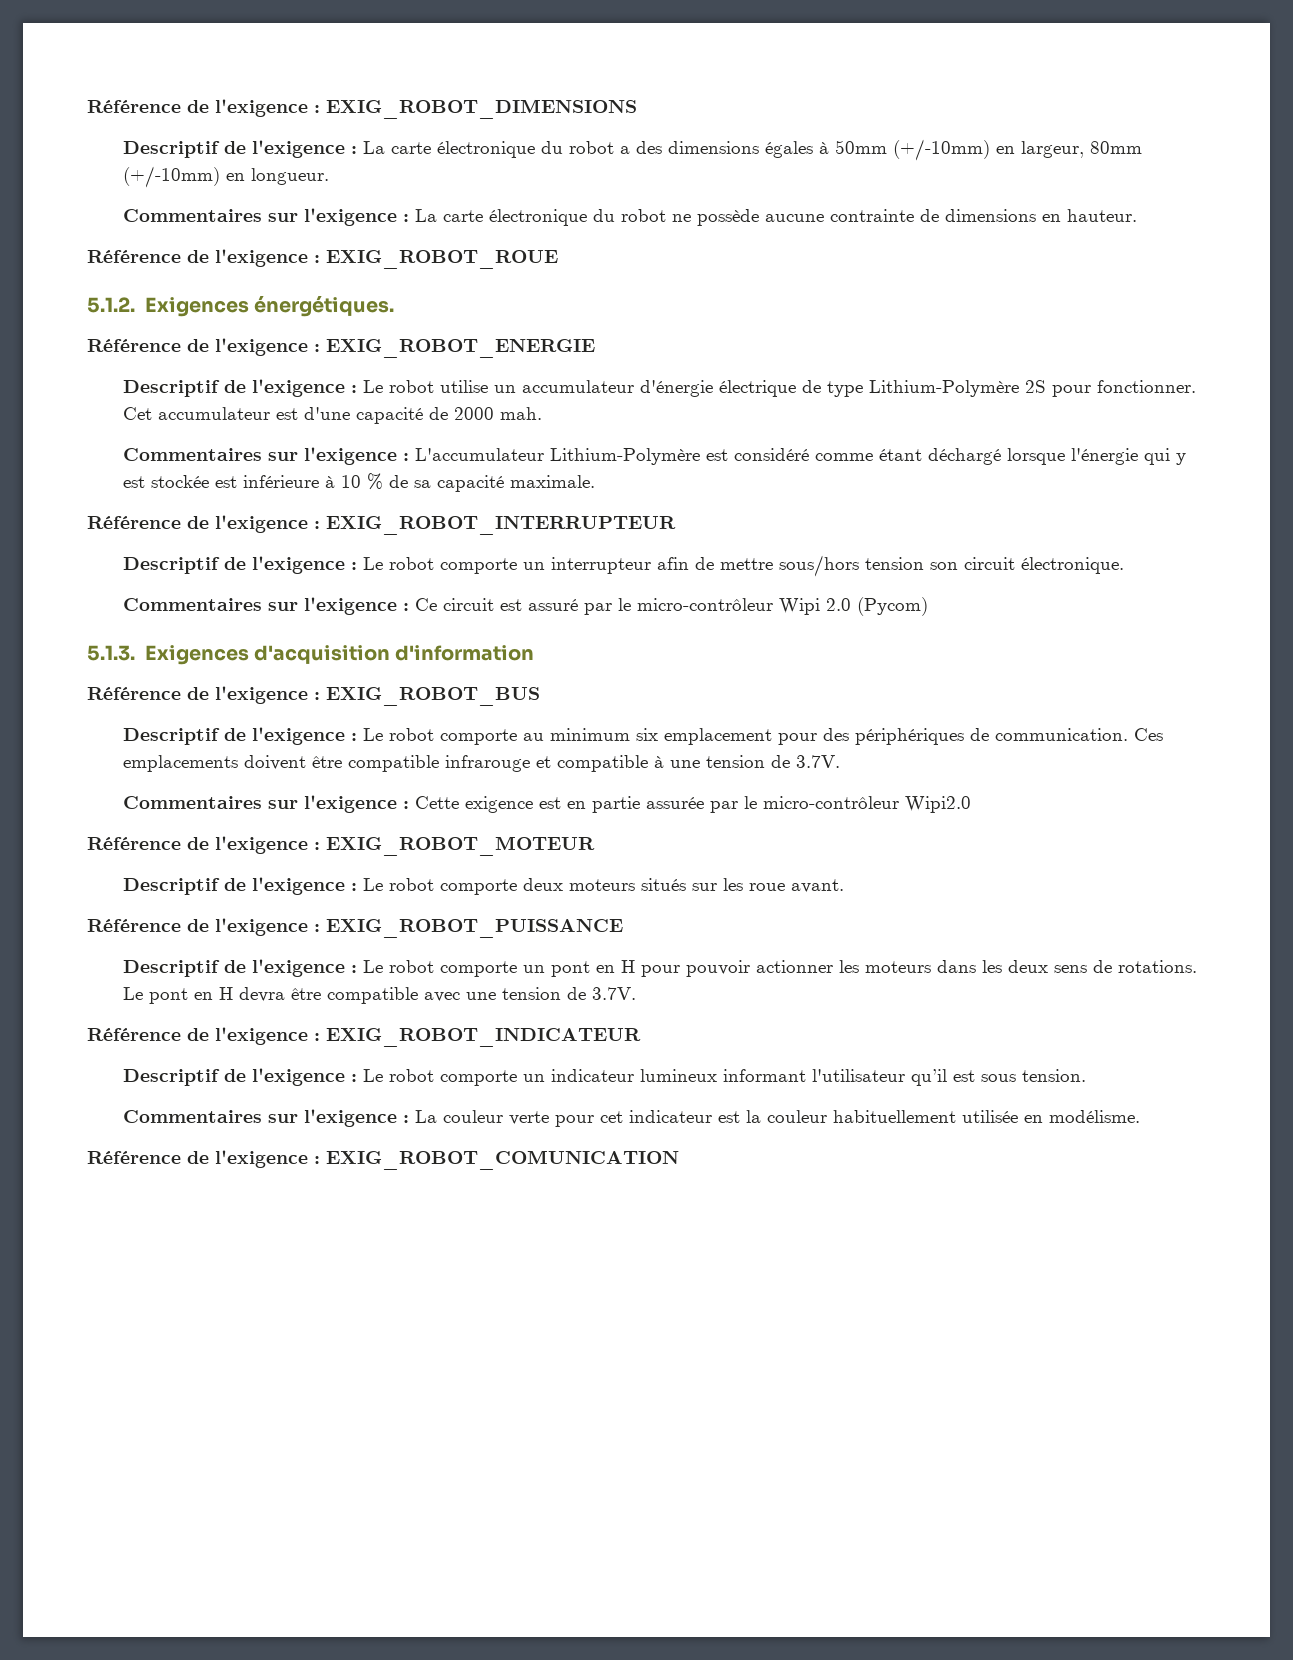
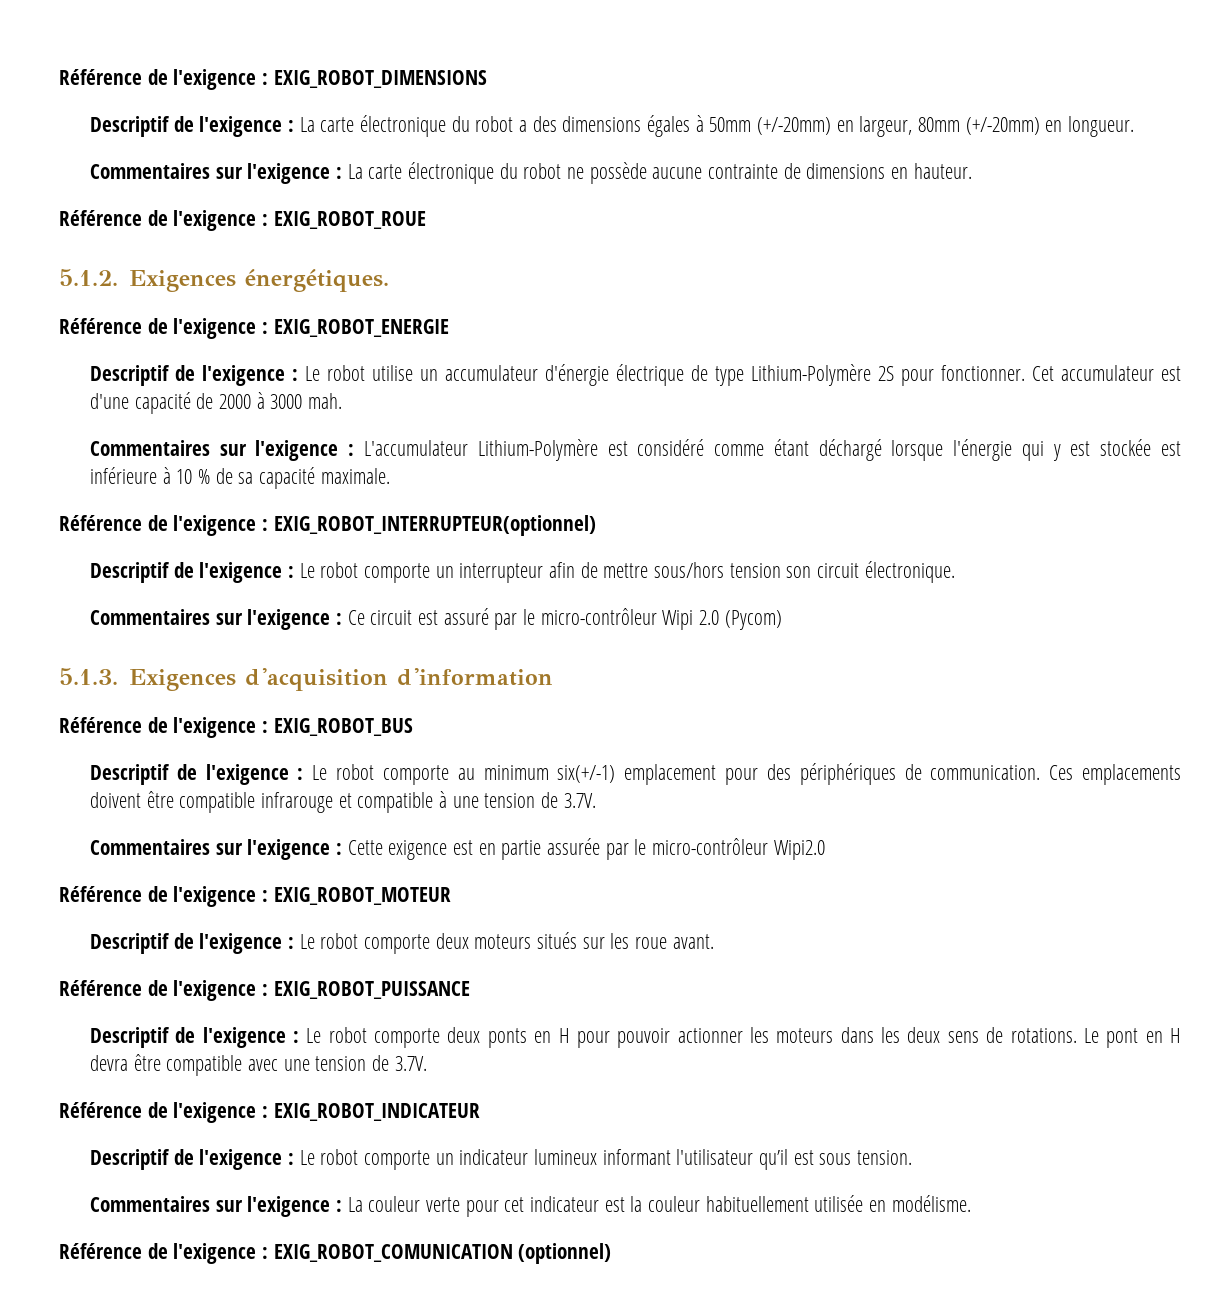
[892,139,990,161] (+/-10mm) -> [756,117,831,135] (+/-20mm)
[122,166,220,188] (+/-10mm) -> [965,117,1040,135] (+/-20mm)
(494, 413) none -> [256,392,303,409] à 3000
[326,516,676,535] EXIG_ROBOT_INTERRUPTEUR -> [273,515,596,536] EXIG_ROBOT_INTERRUPTEUR(optionnel)
[635,728,658,741] six -> [557,765,616,783] six(+/-1)
[522,961,590,977] un pont -> [447,1027,527,1048] deux ponts
(679, 1160) none -> [518,1243,612,1264] (optionnel)

